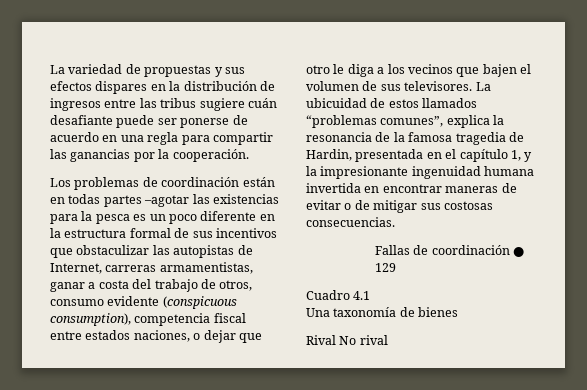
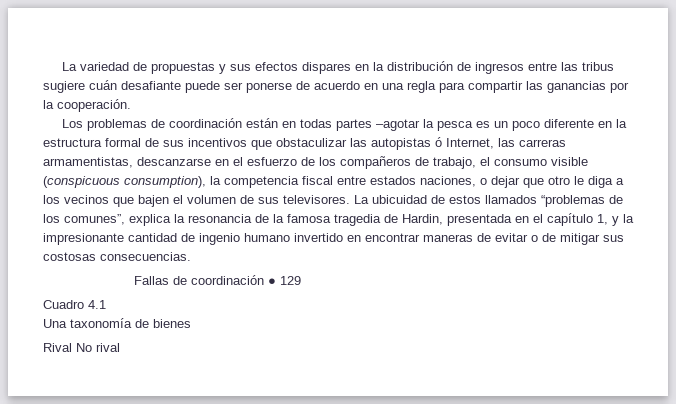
[192,194,279,204] [50,214,78,224] las existencias para -> (421, 125) none
[237,245,253,255] [50,262,253,274] [50,279,253,292] [50,296,160,306] de Internet, carreras armamentistas, ganar a costa del trabajo de otros, consumo evidente -> [435,137,566,149] [43,156,588,169] ó Internet, las carreras armamentistas, descanzarse en el esfuerzo de los compañeros de trabajo, el consumo visible
(131, 319) none -> [210,176,221,185] la
(377, 121) none -> [609,195,623,204] [43,214,60,223] de los
[411,166,535,179] [306,183,361,193] ingenuidad humana invertida -> [128,233,343,245] cantidad de ingenio humano invertido

